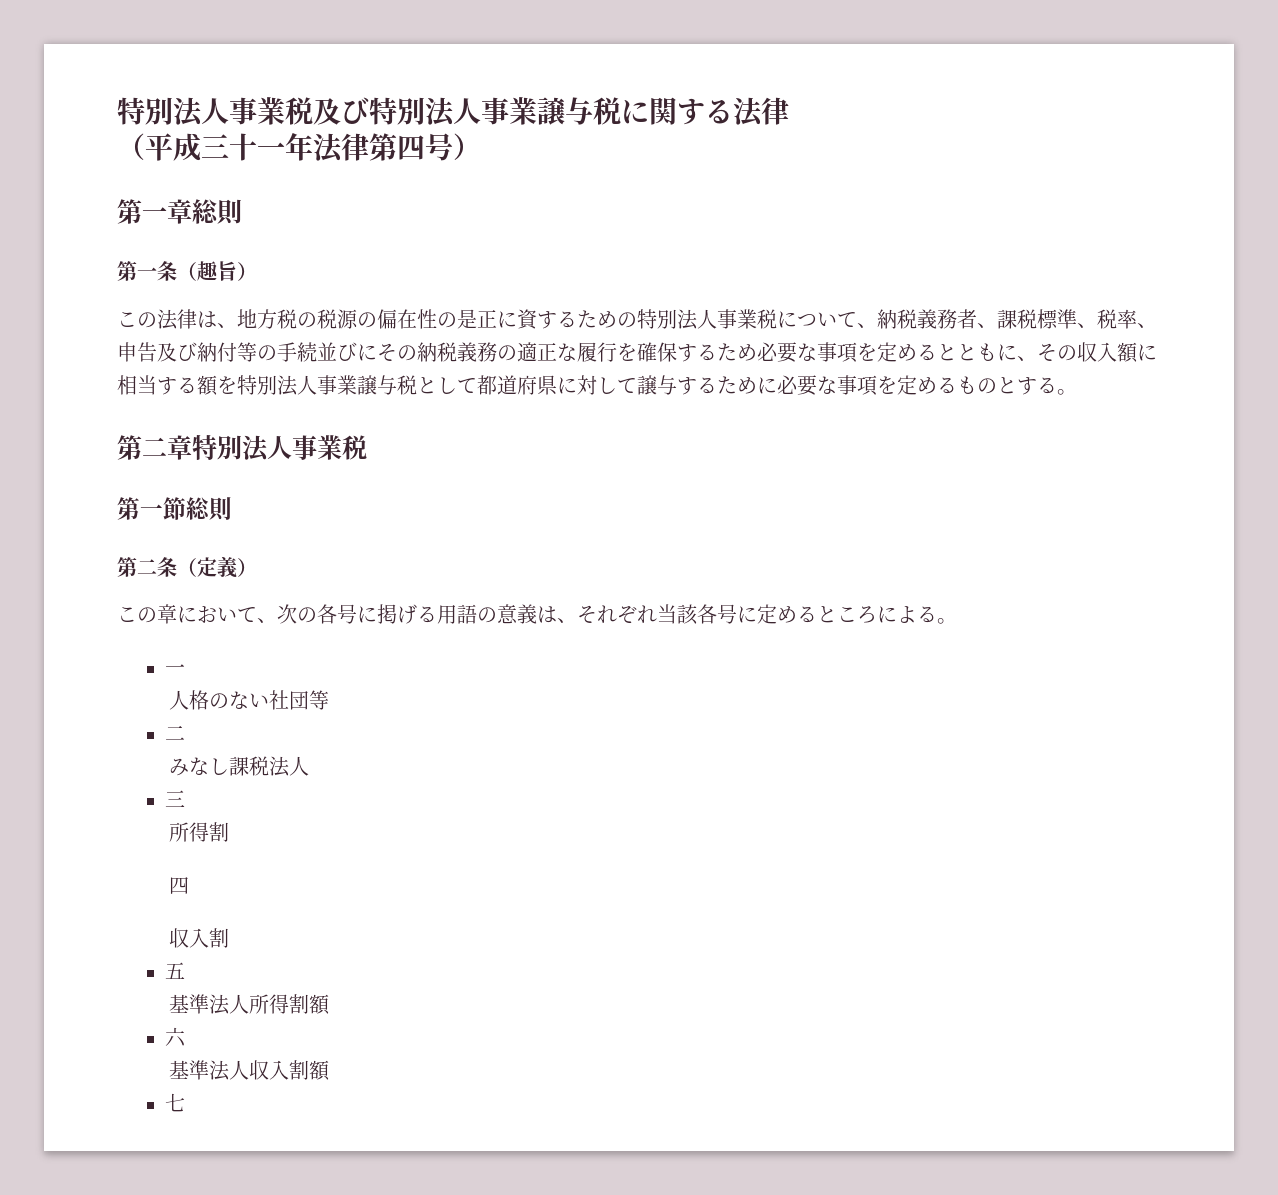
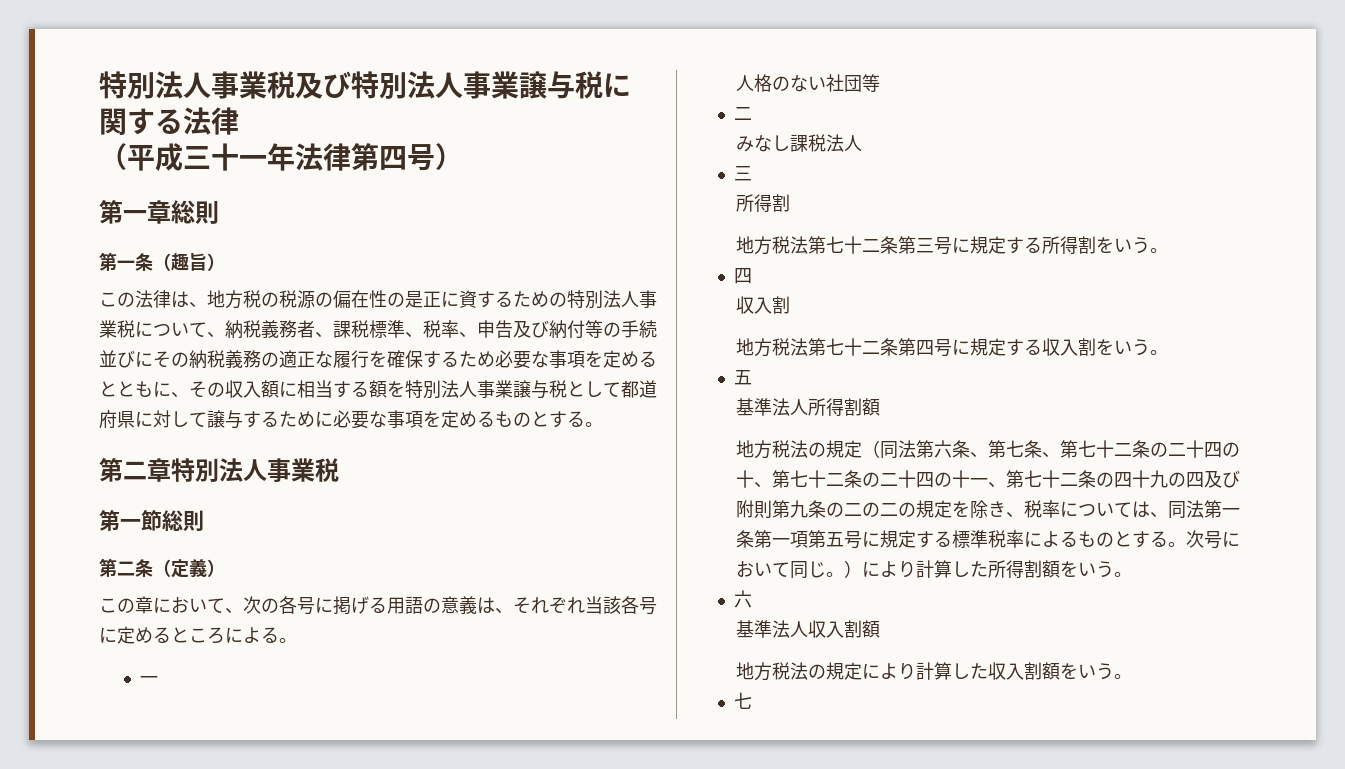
[168,877,189,894] [168,928,229,948] 四 // 収入割 -> [736,236,1169,255] [734,268,753,284] [736,296,791,314] [736,338,1169,357] 地方税法第七十二条第三号に規定する所得割をいう。 // 四 // 収入割 // 地方税法第七十二条第四号に規定する収入割をいう。
(330, 1004) none -> [736,440,1241,459] [736,470,1241,488] [736,500,1241,519] [736,530,1241,549] [736,560,1133,579] // 地方税法の規定（同法第六条、第七条、第七十二条の二十四の十、第七十二条の二十四の十一、第七十二条の四十九の四及び附則第九条の二の二の規定を除き、税率については、同法第一条第一項第五号に規定する標準税率によるものとする。次号において同じ。）により計算した所得割額をいう。
(330, 1070) none -> [736,662,1133,681] // 地方税法の規定により計算した収入割額をいう。

